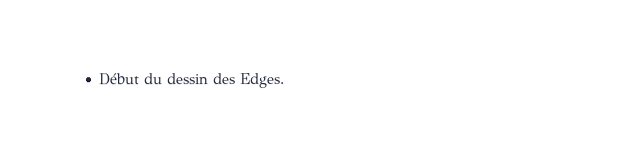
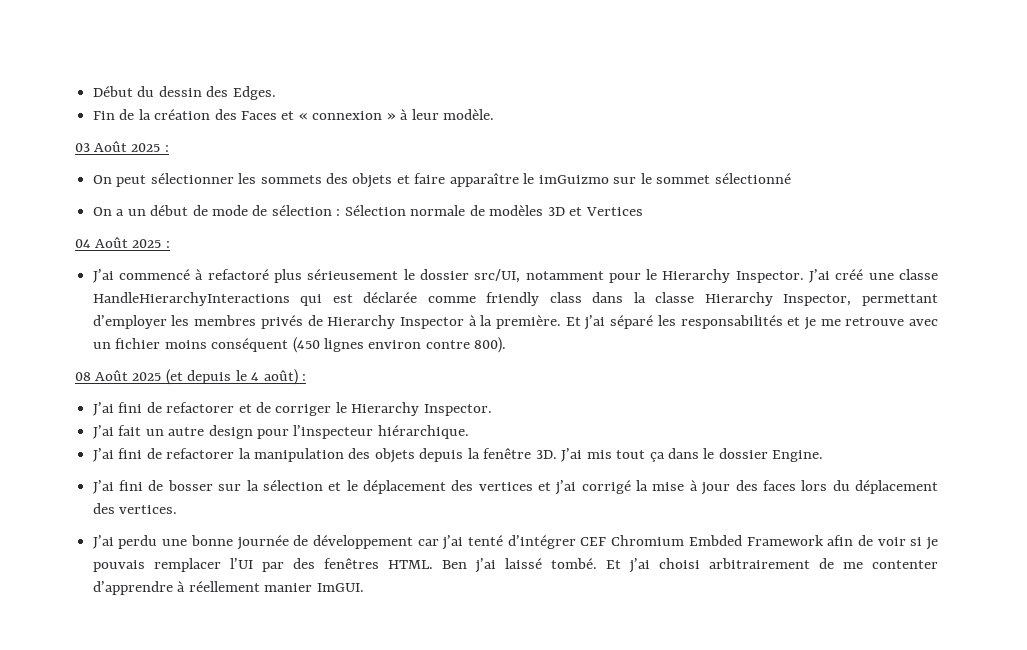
(286, 81) none -> [92,109,495,120] [74,141,169,152] [92,173,791,188] [92,205,643,216] [74,237,170,248] [92,269,938,283] [92,292,938,306] [92,315,938,330] [92,337,507,353] [74,369,307,385] [92,402,492,416] [92,425,469,439] [92,448,824,463] [92,480,939,495] [92,503,178,514] [92,535,938,550] [92,558,939,573] [92,581,364,595] // Fin de la création des Faces et « connexion » à leur modèle. // 03 Août 2025 : // On peut sélectionner les sommets des objets et faire apparaître le imGuizmo sur le sommet sélectionné // On a un début de mode de sélection : Sélection normale de modèles 3D et Vertices // 04 Août 2025 : // J’ai commencé à refactoré plus sérieusement le dossier src/UI, notamment pour le Hierarchy Inspector. J’ai créé une classe HandleHierarchyInteractions qui est déclarée comme friendly class dans la classe Hierarchy Inspector, permettant d’employer les membres privés de Hierarchy Inspector à la première. Et j’ai séparé les responsabilités et je me retrouve avec un fichier moins conséquent (450 lignes environ contre 800). // 08 Août 2025 (et depuis le 4 août) : // J’ai fini de refactorer et de corriger le Hierarchy Inspector. // J’ai fait un autre design pour l’inspecteur hiérarchique. // J’ai fini de refactorer la manipulation des objets depuis la fenêtre 3D. J’ai mis tout ça dans le dossier Engine. // J’ai fini de bosser sur la sélection et le déplacement des vertices et j’ai corrigé la mise à jour des faces lors du déplacement des vertices. // J’ai perdu une bonne journée de développement car j’ai tenté d’intégrer CEF Chromium Embded Framework afin de voir si je pouvais remplacer l’UI par des fenêtres HTML. Ben j’ai laissé tombé. Et j’ai choisi arbitrairement de me contenter d’apprendre à réellement manier ImGUI.

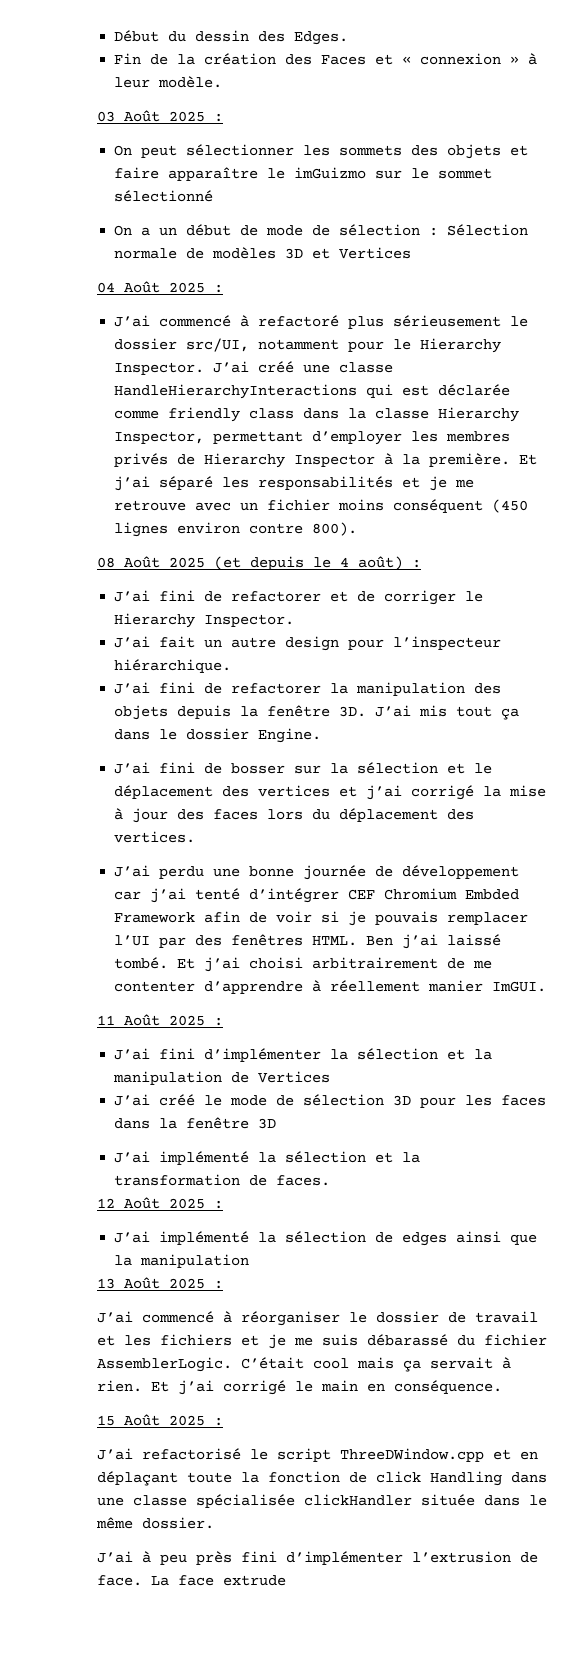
(364, 587) none -> [97,1014,224,1026] [114,1048,493,1062] [113,1071,331,1085] [114,1094,547,1108] [114,1117,277,1129] [114,1151,421,1165] [114,1174,331,1186] [97,1197,224,1209] [114,1231,538,1246] [114,1254,250,1268] [97,1277,224,1289] [97,1311,539,1326] [97,1334,548,1349] [97,1357,512,1372] [97,1380,503,1395] [97,1414,224,1426] [97,1448,539,1462] [97,1471,548,1486] [97,1494,548,1508] [96,1517,215,1529] [97,1551,539,1565] [97,1575,287,1586] // 11 Août 2025 : // J’ai fini d’implémenter la sélection et la manipulation de Vertices // J’ai créé le mode de sélection 3D pour les faces dans la fenêtre 3D // J’ai implémenté la sélection et la transformation de faces. // 12 Août 2025 : // J’ai implémenté la sélection de edges ainsi que la manipulation // 13 Août 2025 : // J’ai commencé à réorganiser le dossier de travail et les fichiers et je me suis débarassé du fichier AssemblerLogic. C’était cool mais ça servait à rien. Et j’ai corrigé le main en conséquence. // 15 Août 2025 : // J’ai refactorisé le script ThreeDWindow.cpp et en déplaçant toute la fonction de click Handling dans une classe spécialisée clickHandler située dans le même dossier. // J’ai à peu près fini d’implémenter l’extrusion de face. La face extrude

